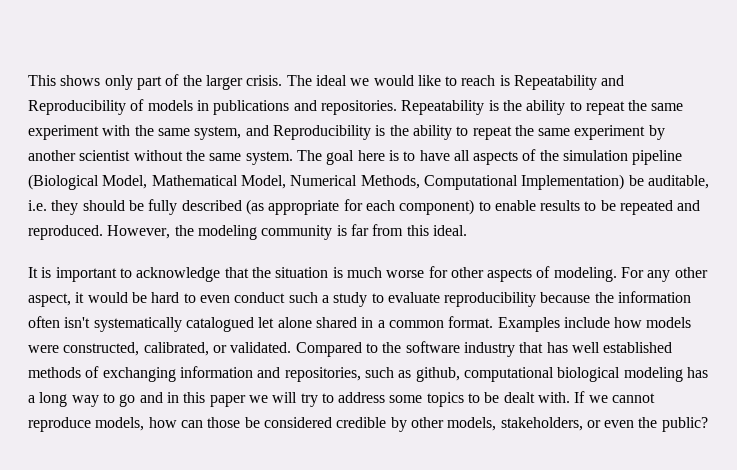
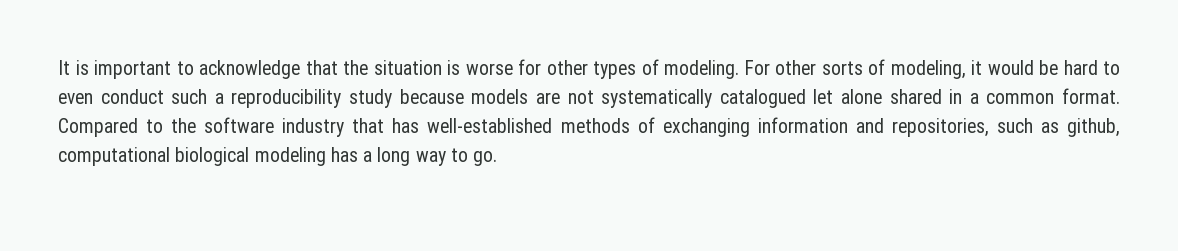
[28,74,625,90] [28,99,684,115] [28,125,665,140] [28,149,683,165] [28,174,709,190] [28,199,701,215] [28,224,467,240] This shows only part of the larger crisis. The ideal we would like to reach is Repeatability and Reproducibility of models in publications and repositories. Repeatability is the ability to repeat the same experiment with the same system, and Reproducibility is the ability to repeat the same experiment by another scientist without the same system. The goal here is to have all aspects of the simulation pipeline (Biological Model, Mathematical Model, Numerical Methods, Computational Implementation) be auditable, i.e. they should be fully described (as appropriate for each component) to enable results to be repeated and reproduced. However, the modeling community is far from this ideal. // -> (58, 67) none
[346,267,382,278] much -> (460, 67) none
[487,268,533,282] aspects -> [593,61,636,79] types
[647,267,708,282] [28,293,71,307] any other aspect, -> [775,59,966,79] other sorts of modeling,
[333,291,692,307] [28,316,91,328] study to evaluate reproducibility because the information often isn't -> [231,89,594,108] reproducibility study because models are not
[497,317,692,332] [28,342,292,356] Examples include how models were constructed, calibrated, or validated. -> (1120, 96) none
[571,342,673,353] well established -> [427,118,553,133] well-established
[119,391,656,407] [28,417,708,432] go and in this paper we will try to address some topics to be dealt with. If we cannot reproduce models, how can those be considered credible by other models, stakeholders, or even the public? -> [473,151,498,166] go.

